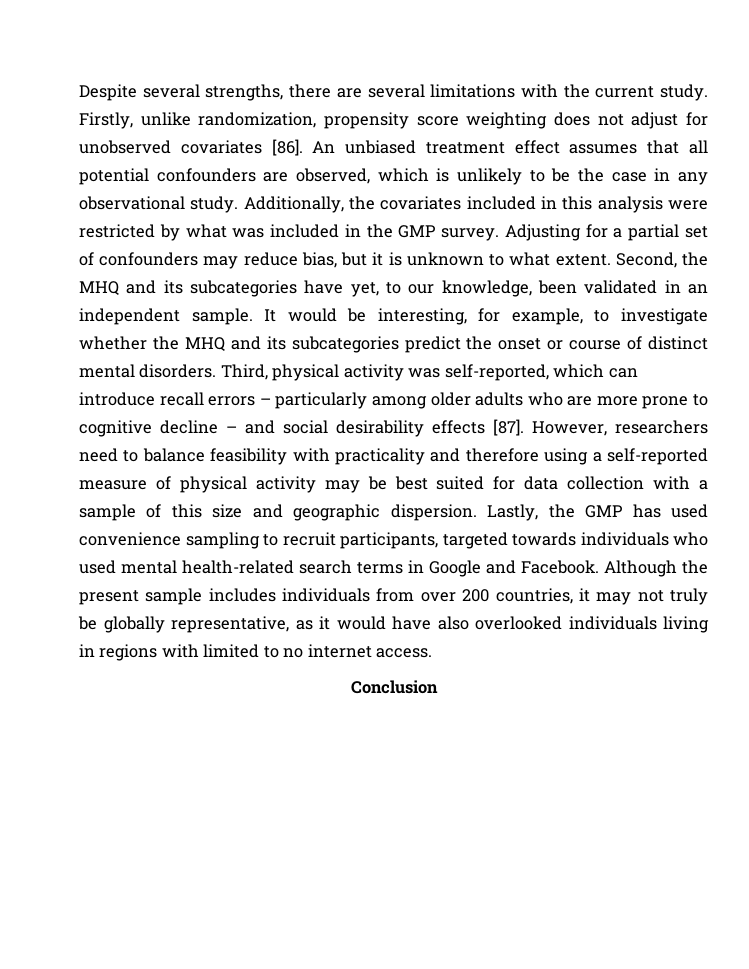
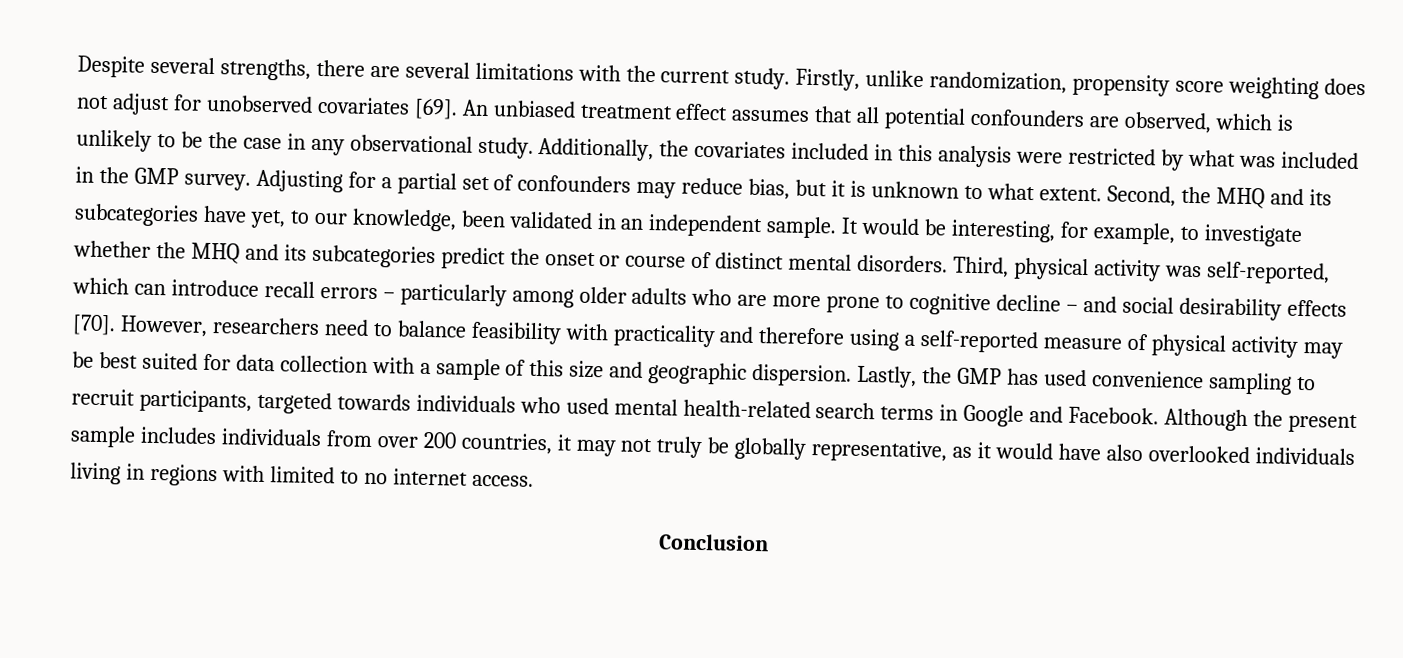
[271,139,303,156] [86]. -> [413,98,458,120] [69].
[493,419,524,436] [87]. -> [72,314,116,336] [70].

